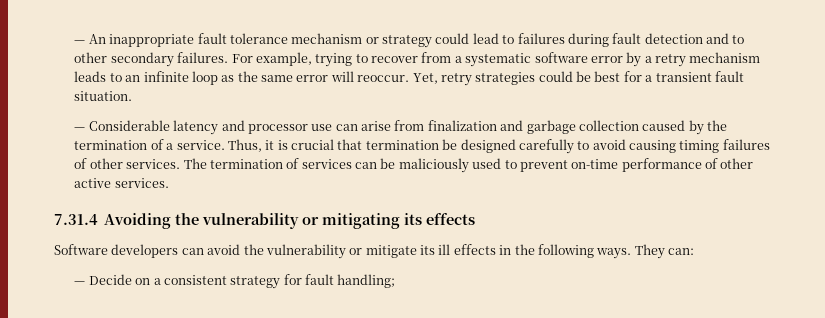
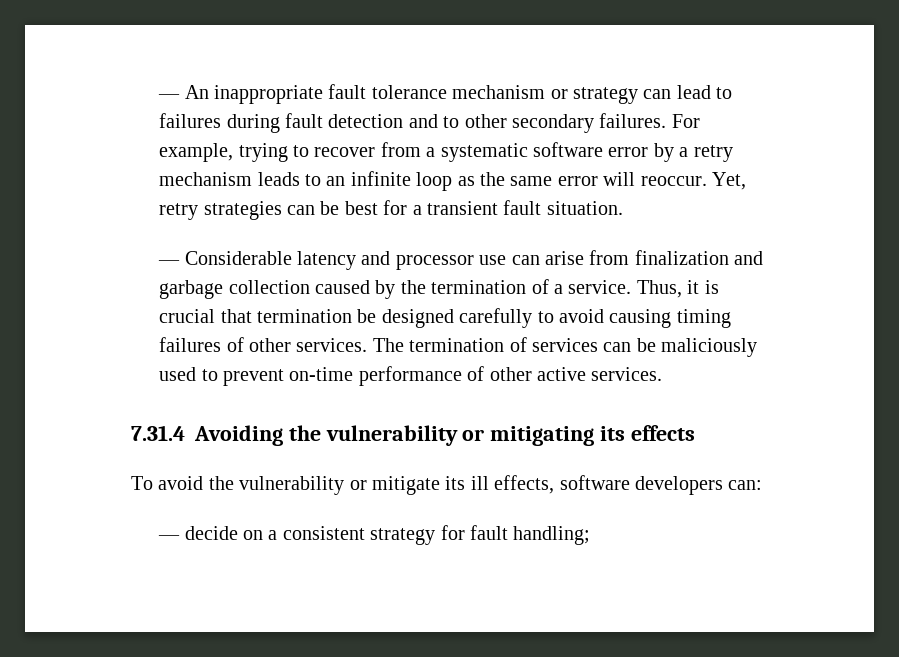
[435,33,470,44] could -> [643,89,672,99] can
[538,71,573,82] could -> [287,205,316,215] can
[54,244,204,258] Software developers can -> [131,476,153,490] To
[453,244,665,259] effects in the following ways. They -> [494,475,723,495] effects, software developers
[88,274,132,285] Decide -> [184,526,238,540] decide

